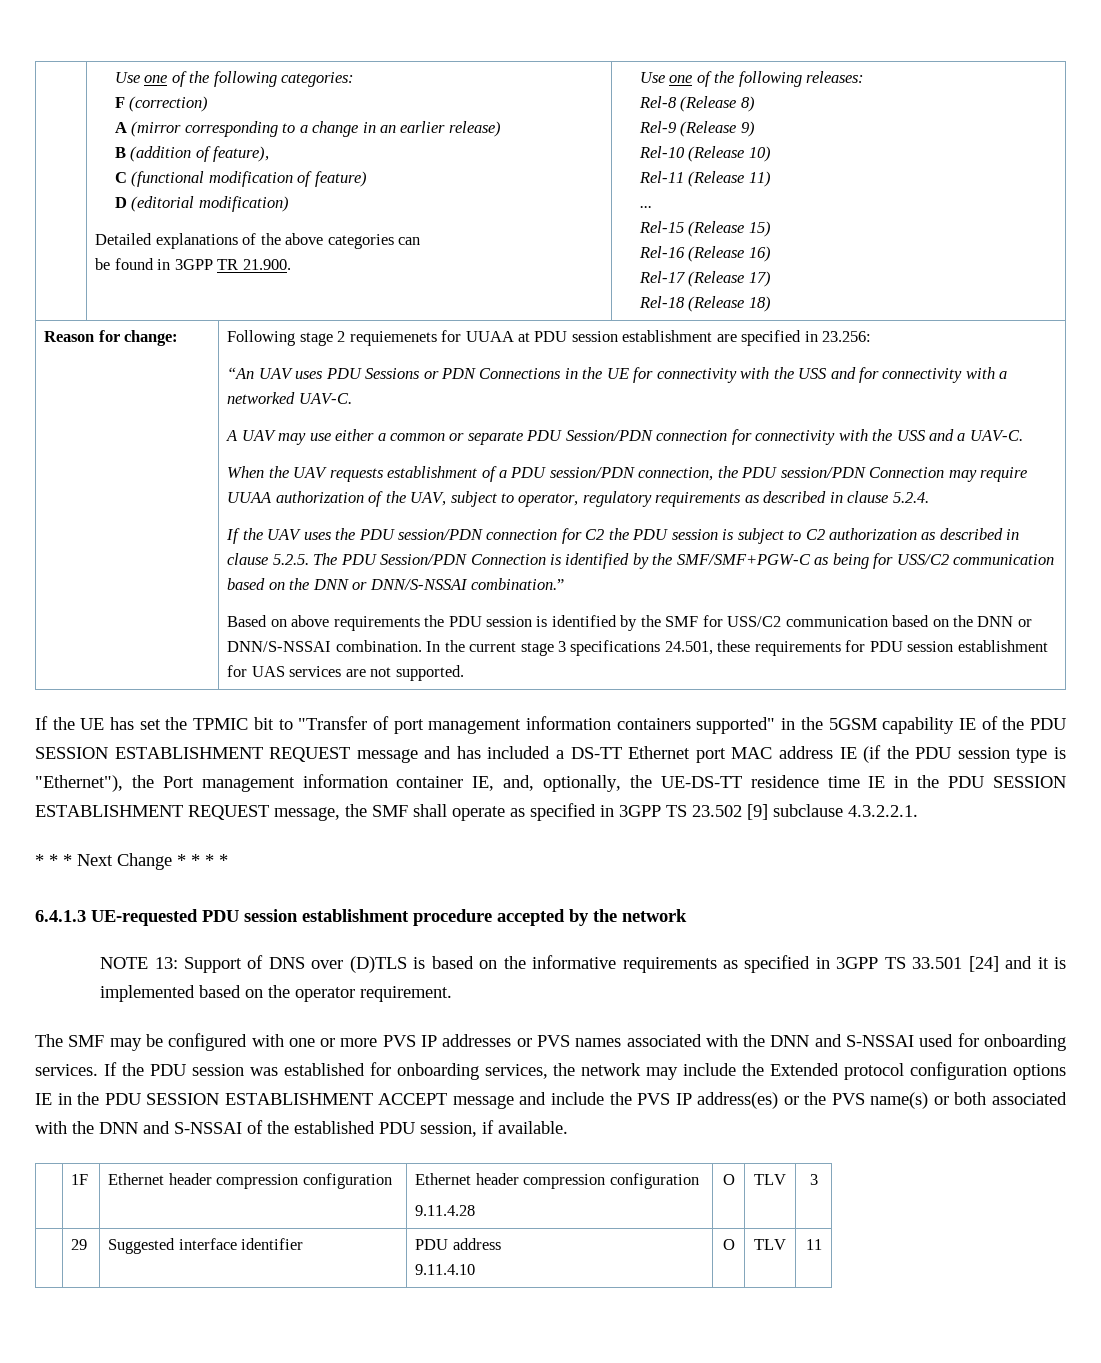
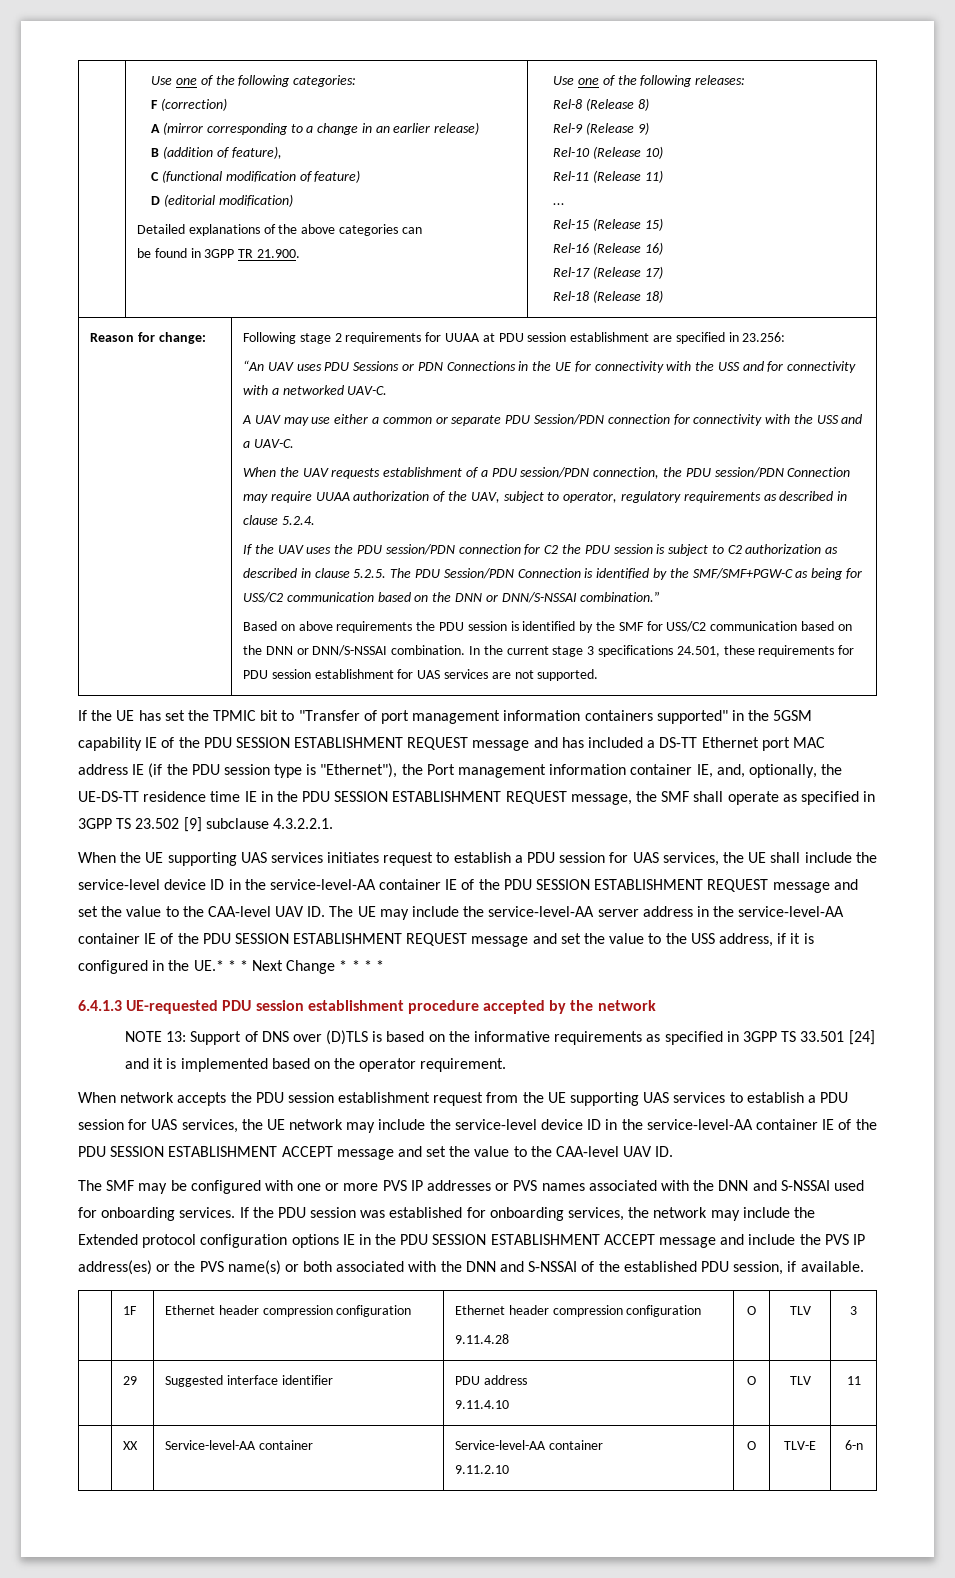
[349,331,437,346] requiemenets -> [345,332,422,344] requirements
[35,854,44,866] * -> [78,852,877,866] [78,879,858,893] [78,906,845,920] [78,933,814,947] [78,960,224,974] When the UE supporting UAS services initiates request to establish a PDU session for UAS services, the UE shall include the service-level device ID in the service-level-AA container IE of the PDU SESSION ESTABLISHMENT REQUEST message and set the value to the CAA-level UAV ID. The UE may include the service-level-AA server address in the service-level-AA container IE of the PDU SESSION ESTABLISHMENT REQUEST message and set the value to the USS address, if it is configured in the UE.*
(453, 994) none -> [78,1092,849,1106] [78,1119,877,1133] [78,1146,674,1160] // When network accepts the PDU session establishment request from the UE supporting UAS services to establish a PDU session for UAS services, the UE network may include the service-level device ID in the service-level-AA container IE of the PDU SESSION ESTABLISHMENT ACCEPT message and set the value to the CAA-level UAV ID.
(822, 1244) none -> [123,1441,139,1450] [165,1440,313,1450] [455,1440,603,1450] [455,1465,510,1474] [747,1441,756,1450] [784,1441,816,1450] [844,1440,863,1450] // | XX | Service-level-AA container | Service-level-AA container // 9.11.2.10 | O | TLV-E | 6-n

